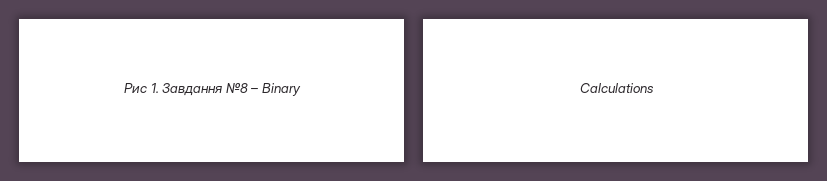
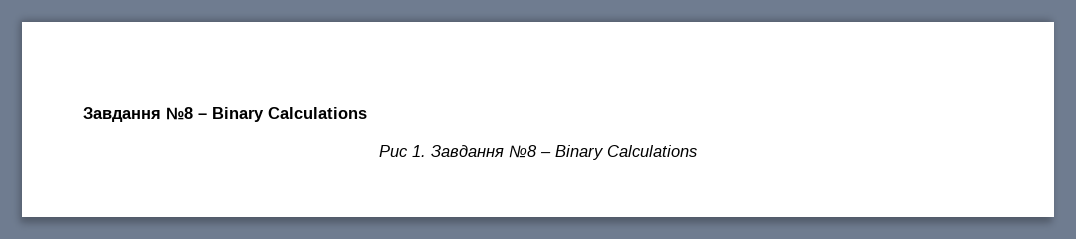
(123, 88) none -> [83,107,367,122] Завдання №8 – Binary Calculations //

